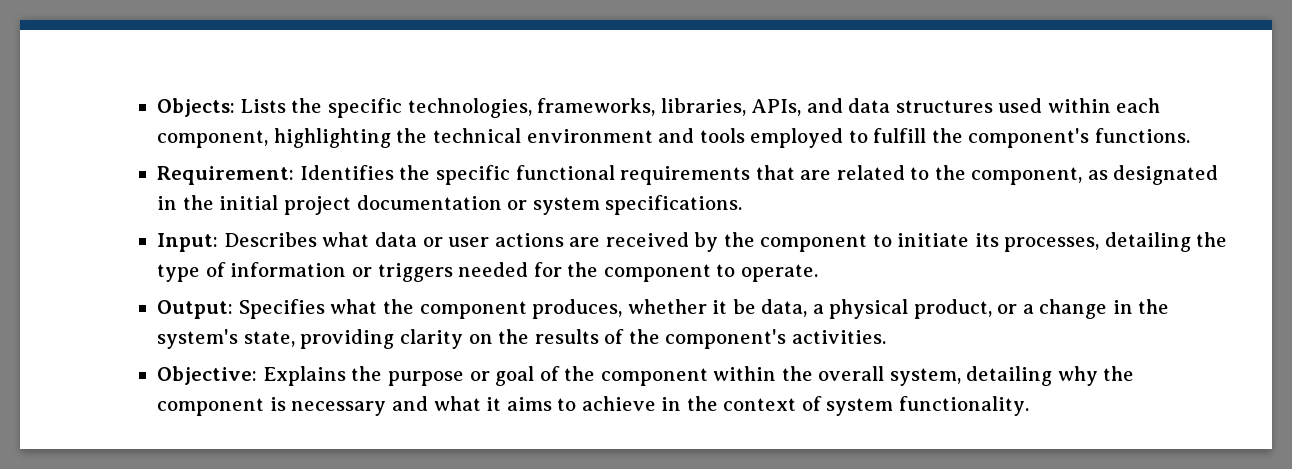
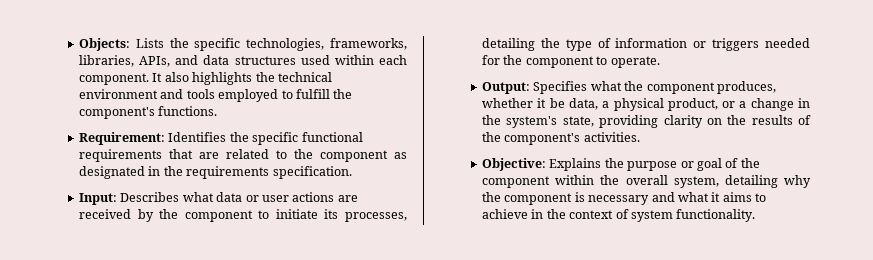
[157,128,391,148] component, highlighting -> [78,72,253,85] component. It also highlights
[971,167,1083,185] component, -> [319,150,388,162] component
[219,195,743,215] initial project documentation or system specifications. -> [186,166,352,179] requirements specification.

